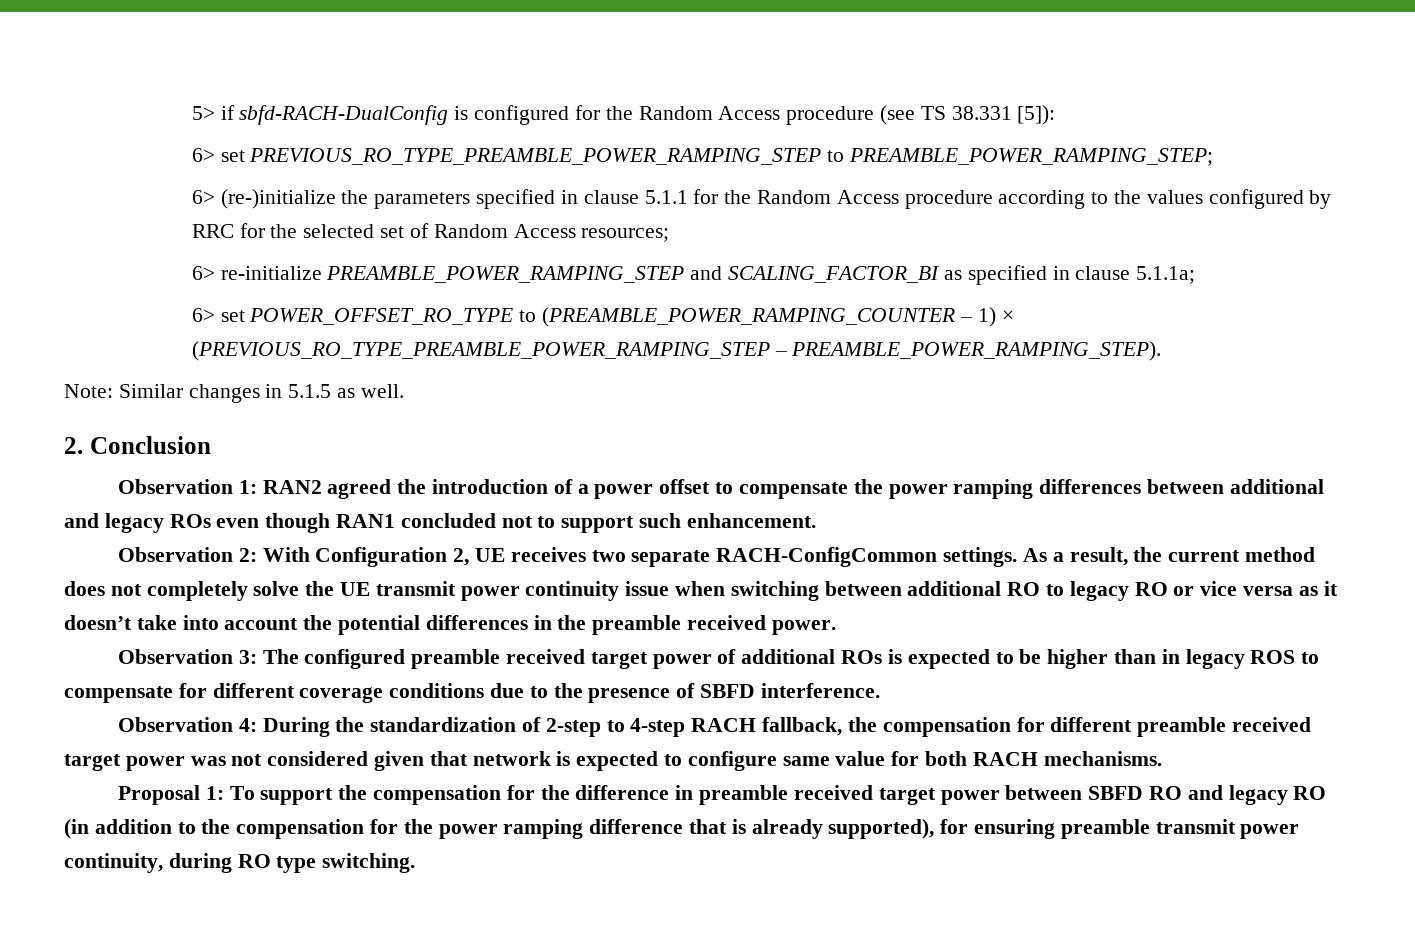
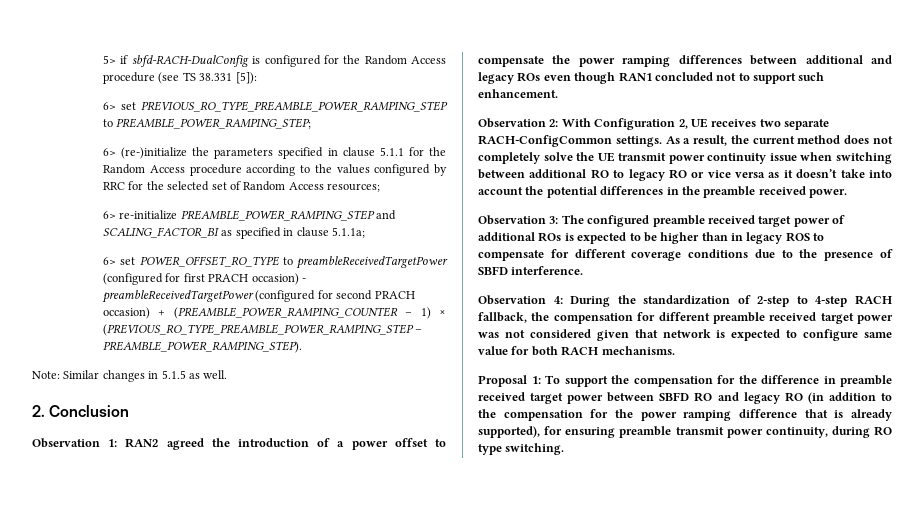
(537, 316) none -> [296,256,449,269] [103,273,306,285] [102,290,415,303] [103,307,166,319] preambleReceivedTargetPower (configured for first PRACH occasion) - preambleReceivedTargetPower (configured for second PRACH occasion) +

